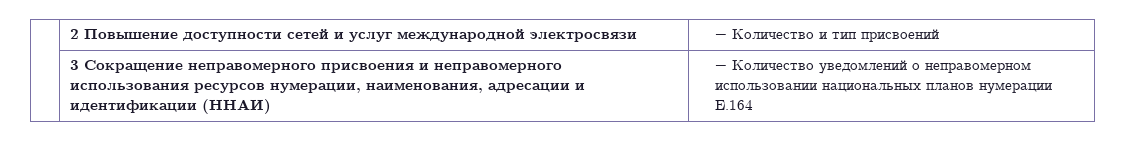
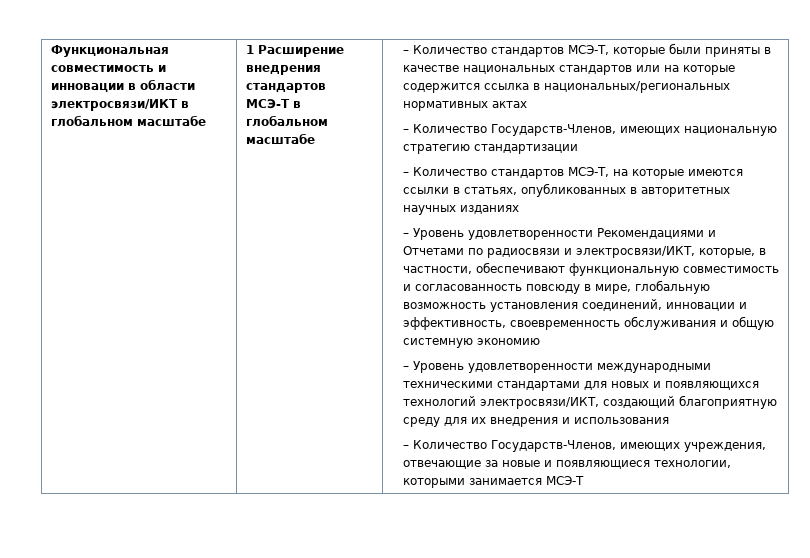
[70,29,638,42] [714,29,939,42] [70,60,563,73] [70,82,586,93] [70,99,272,114] [714,60,1031,74] [714,82,1052,94] [714,100,753,110] | 2 Повышение доступности сетей и услуг международной электросвязи | − Количество и тип присвоений // | 3 Сокращение неправомерного присвоения и неправомерного использования ресурсов нумерации, наименования, адресации и идентификации (ННАИ) | − Количество уведомлений о неправомерном использовании национальных планов нумерации E.164 -> [51,45,170,57] [51,65,167,72] [51,79,196,92] [51,99,190,111] [51,115,207,126] [246,45,345,57] [246,65,322,75] [246,83,327,93] [246,99,302,109] [246,115,329,126] [246,133,316,144] [402,43,771,57] [402,65,735,75] [402,81,730,93] [402,101,527,111] [402,124,777,136] [402,144,578,154] [402,167,743,179] [402,183,730,197] [402,205,519,215] [402,228,716,240] [402,246,766,258] [402,262,779,276] [402,280,710,294] [402,299,747,312] [402,316,774,330] [402,338,540,348] [402,361,711,373] [402,381,759,391] [402,395,777,409] [402,417,669,427] [402,440,766,452] [402,460,731,469] [402,476,584,488] Функциональная совместимость и инновации в области электросвязи/ИКТ в глобальном масштабе | 1 Расширение внедрения стандартов МСЭ-Т в глобальном масштабе | – Количество стандартов МСЭ-Т, которые были приняты в качестве национальных стандартов или на которые содержится ссылка в национальных/региональных нормативных актах // – Количество Государств-Членов, имеющих национальную стратегию стандартизации // – Количество стандартов МСЭ-Т, на которые имеются ссылки в статьях, опубликованных в авторитетных научных изданиях // – Уровень удовлетворенности Рекомендациями и Отчетами по радиосвязи и электросвязи/ИКТ, которые, в частности, обеспечивают функциональную совместимость и согласованность повсюду в мире, глобальную возможность установления соединений, инновации и эффективность, своевременность обслуживания и общую системную экономию // – Уровень удовлетворенности международными техническими стандартами для новых и появляющихся технологий электросвязи/ИКТ, создающий благоприятную среду для их внедрения и использования // – Количество Государств-Членов, имеющих учреждения, отвечающие за новые и появляющиеся технологии, которыми занимается МСЭ-Т

